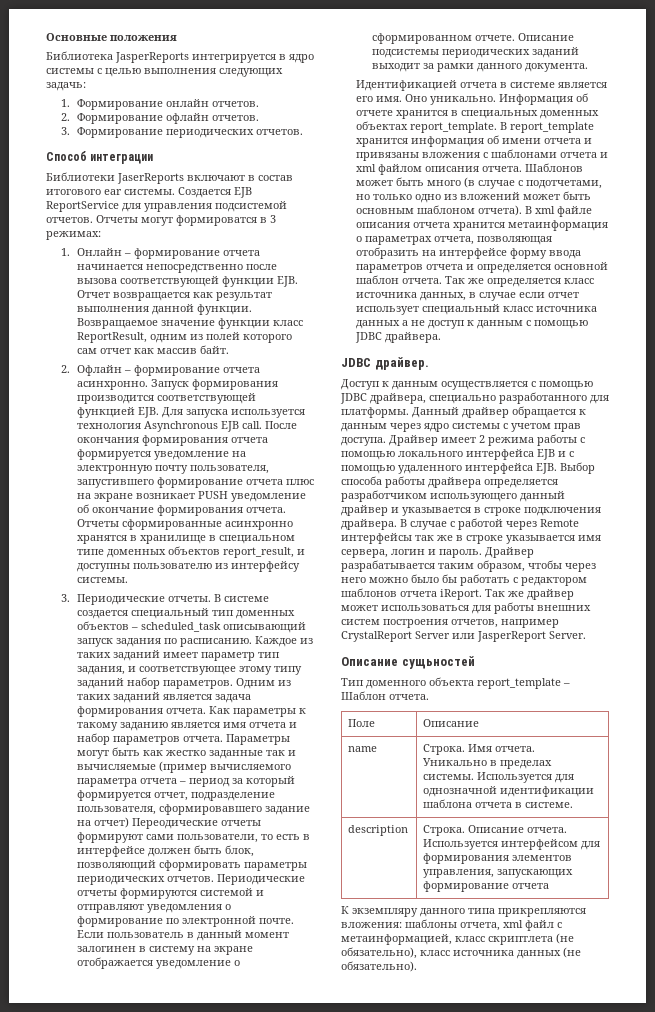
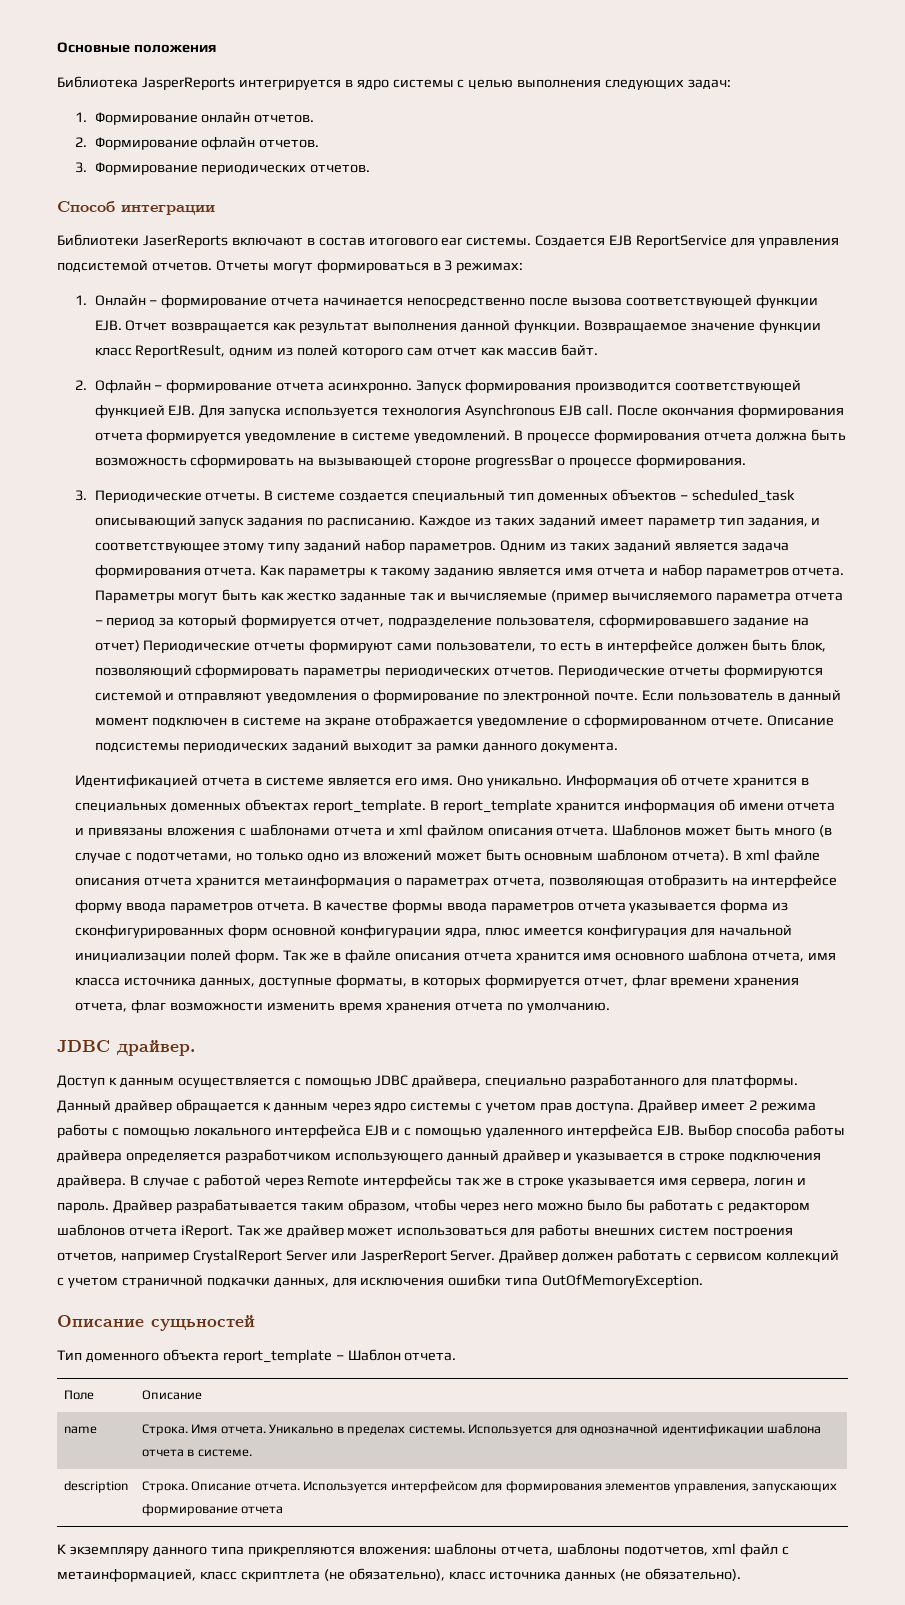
[46,82,86,91] задачь: -> [688,79,732,89] задач:
[176,215,257,226] формироватся -> [316,259,429,273] формироваться
[231,451,246,457] [76,465,269,474] [76,477,314,488] [76,491,306,502] [76,504,286,516] [76,519,293,530] [76,535,295,544] [76,546,305,558] [76,561,300,572] [76,577,128,583] на электронную почту пользователя, запустившего формирование отчета плюс на экране возникает PUSH уведомление об окончание формирования отчета. Отчеты сформированные асинхронно хранятся в хранилище в специальном типе доменных объектов report_result, и доступны пользователю из интерфейсу системы. -> [340,429,846,443] [94,454,746,469] в системе уведомлений. В процессе формирования отчета должна быть возможность сформировать на вызывающей стороне progressBar о процессе формирования.
[131,818,218,829] Переодические -> [143,640,251,653] Периодические
[76,946,195,955] залогинен в систему -> [152,717,302,727] подключен в системе
[426,262,609,273] [356,275,595,287] [356,292,580,301] [356,304,598,315] [356,320,589,329] [355,332,442,343] отчета и определяется основной шаблон отчета. Так же определяется класс источника данных, в случае если отчет использует специальный класс источника данных а не доступ к данным с помощью JDBC драйвера. -> [257,899,789,913] [75,924,792,938] [75,949,837,963] [75,974,800,988] [75,999,610,1013] отчета. В качестве формы ввода параметров отчета указывается форма из сконфигурированных форм основной конфигурации ядра, плюс имеется конфигурация для начальной инициализации полей форм. Так же в файле описания отчета хранится имя основного шаблона отчета, имя класса источника данных, доступные форматы, в которых формируется отчет, флаг времени хранения отчета, флаг возможности изменить время хранения отчета по умолчанию.
(586, 635) none -> [499,1249,839,1263] [57,1274,704,1289] Драйвер должен работать с сервисом коллекций с учетом страничной подкачки данных, для исключения ошибки типа OutOfMemoryException.
(500, 926) none -> [557,1543,709,1556] шаблоны подотчетов,

